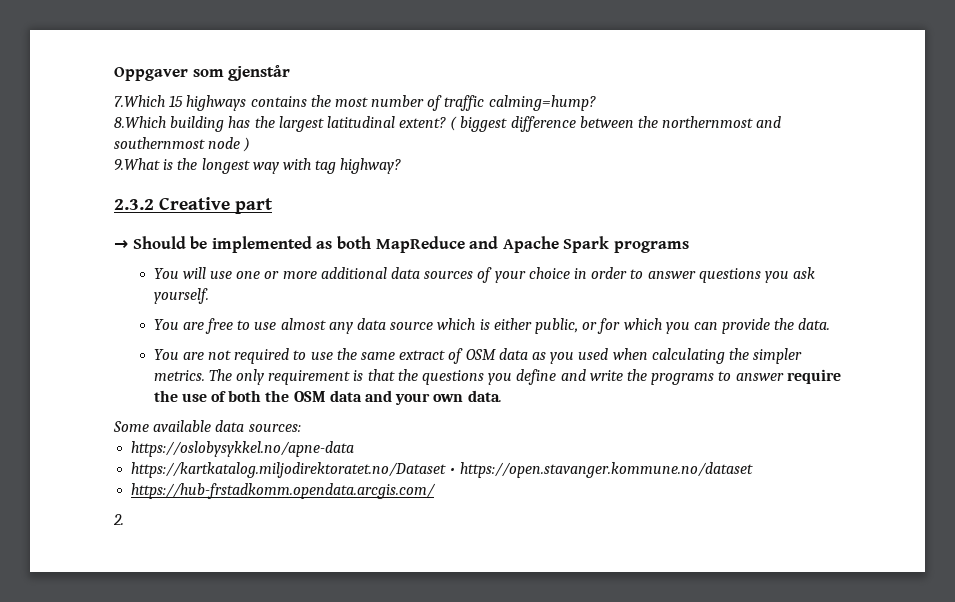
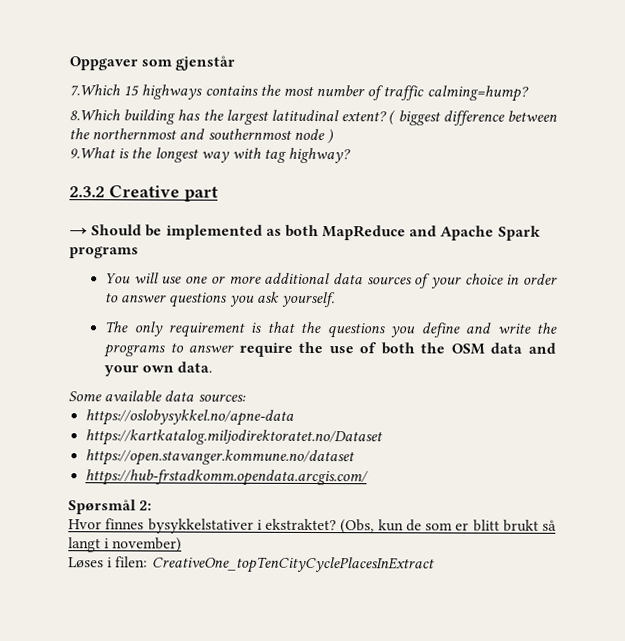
[153,318,831,334] [153,348,803,364] [153,370,205,381] You are free to use almost any data source which is either public, or for which you can provide the data. // You are not required to use the same extract of OSM data as you used when calculating the simpler metrics. -> (337, 299) none
[449,468,457,474] • -> (384, 438) //
[113,514,124,525] 2. -> [68,499,153,515] [68,518,557,535] [68,537,183,553] [68,556,435,574] Spørsmål 2: // Hvor finnes bysykkelstativer i ekstraktet? (Obs, kun de som er blitt brukt så langt i november) // Løses i filen: CreativeOne_topTenCityCyclePlacesInExtract

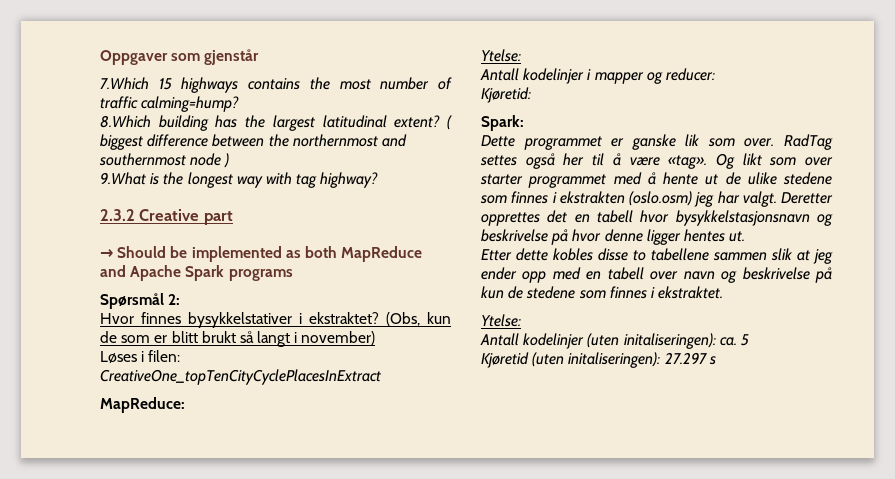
[105,272,558,289] [105,291,337,308] [104,321,558,339] [103,341,556,358] [104,361,213,377] [68,390,246,402] [85,409,295,426] [85,429,384,447] [85,449,356,467] [85,469,370,487] // You will use one or more additional data sources of your choice in order to answer questions you ask yourself. // The only requirement is that the questions you define and write the programs to answer require the use of both the OSM data and your own data. // Some available data sources: // https://oslobysykkel.no/apne-data // https://kartkatalog.miljodirektoratet.no/Dataset // https://open.stavanger.kommune.no/dataset // https://hub-frstadkomm.opendata.arcgis.com/ -> (293, 275) none
(435, 565) none -> [100,397,185,413] [481,49,521,62] [480,68,715,84] [481,87,531,103] [481,115,524,131] [481,134,833,150] [480,153,833,169] [480,172,832,188] [480,191,833,207] [481,210,833,226] [481,229,746,245] [481,248,833,264] [481,267,832,283] [481,286,724,299] [481,314,521,327] [480,333,749,349] [481,352,716,368] // MapReduce: // Ytelse: // Antall kodelinjer i mapper og reducer: // Kjøretid: // Spark: // Dette programmet er ganske lik som over. RadTag settes også her til å være «tag». Og likt som over starter programmet med å hente ut de ulike stedene som finnes i ekstrakten (oslo.osm) jeg har valgt. Deretter opprettes det en tabell hvor bysykkelstasjonsnavn og beskrivelse på hvor denne ligger hentes ut. // Etter dette kobles disse to tabellene sammen slik at jeg ender opp med en tabell over navn og beskrivelse på kun de stedene som finnes i ekstraktet. // Ytelse: // Antall kodelinjer (uten initaliseringen): ca. 5 // Kjøretid (uten initaliseringen): 27.297 s

